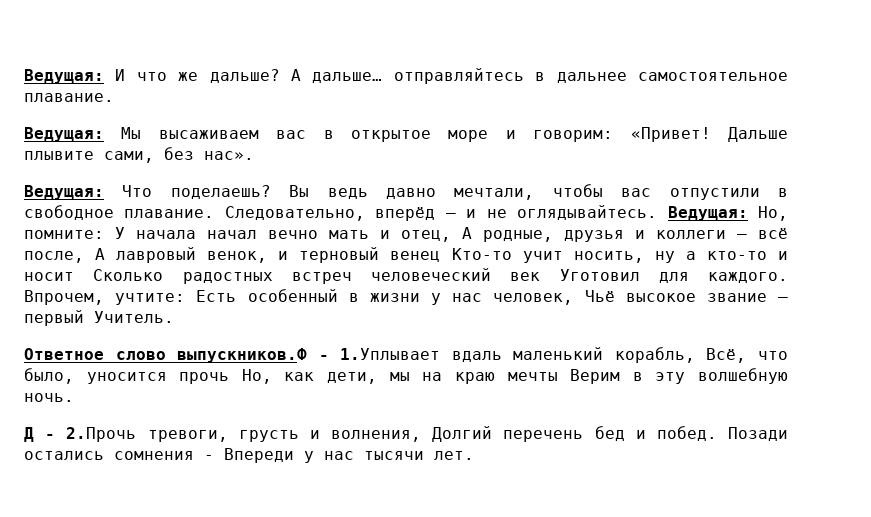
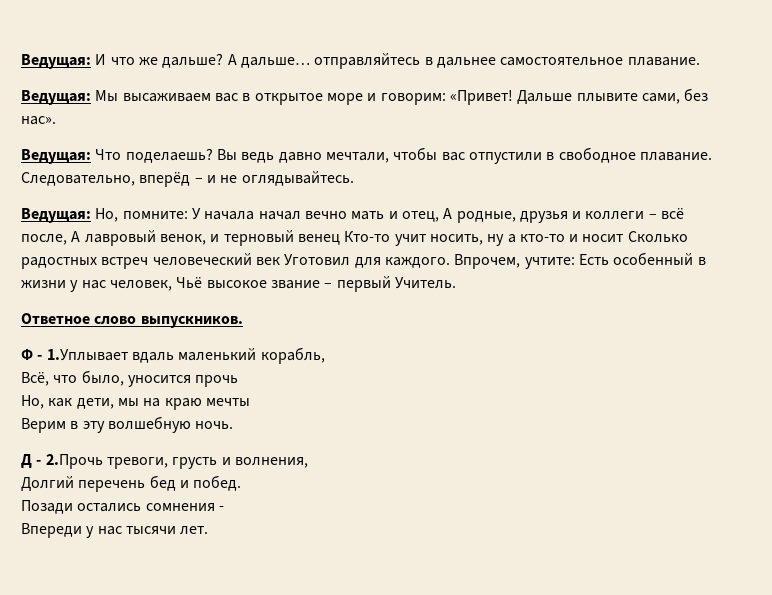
(658, 212) none -> (354, 178) //
[177,348,308,363] выпускников.Ф -> [140,316,243,328] [21,349,33,360] выпускников. // Ф
(695, 355) none -> (325, 355) //
(230, 378) none -> (239, 381) //
(558, 376) none -> (250, 402) //
(421, 436) none -> (308, 462) //
(717, 433) none -> (242, 483) //
(214, 457) none -> (224, 508) //

